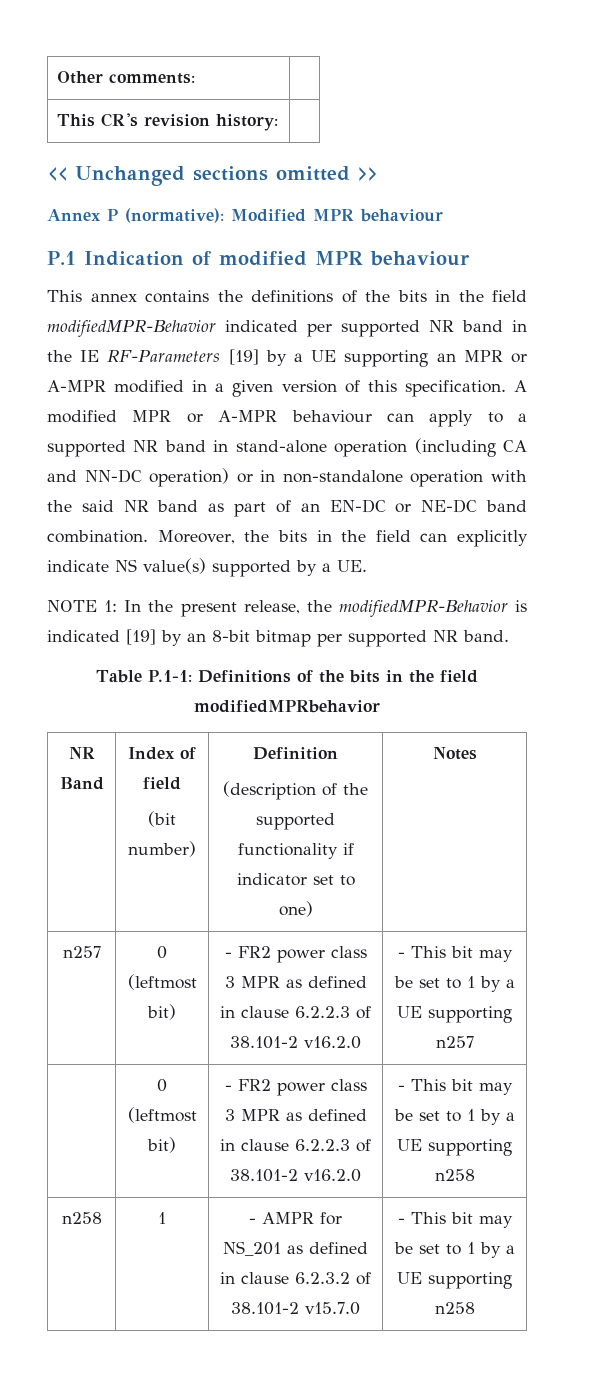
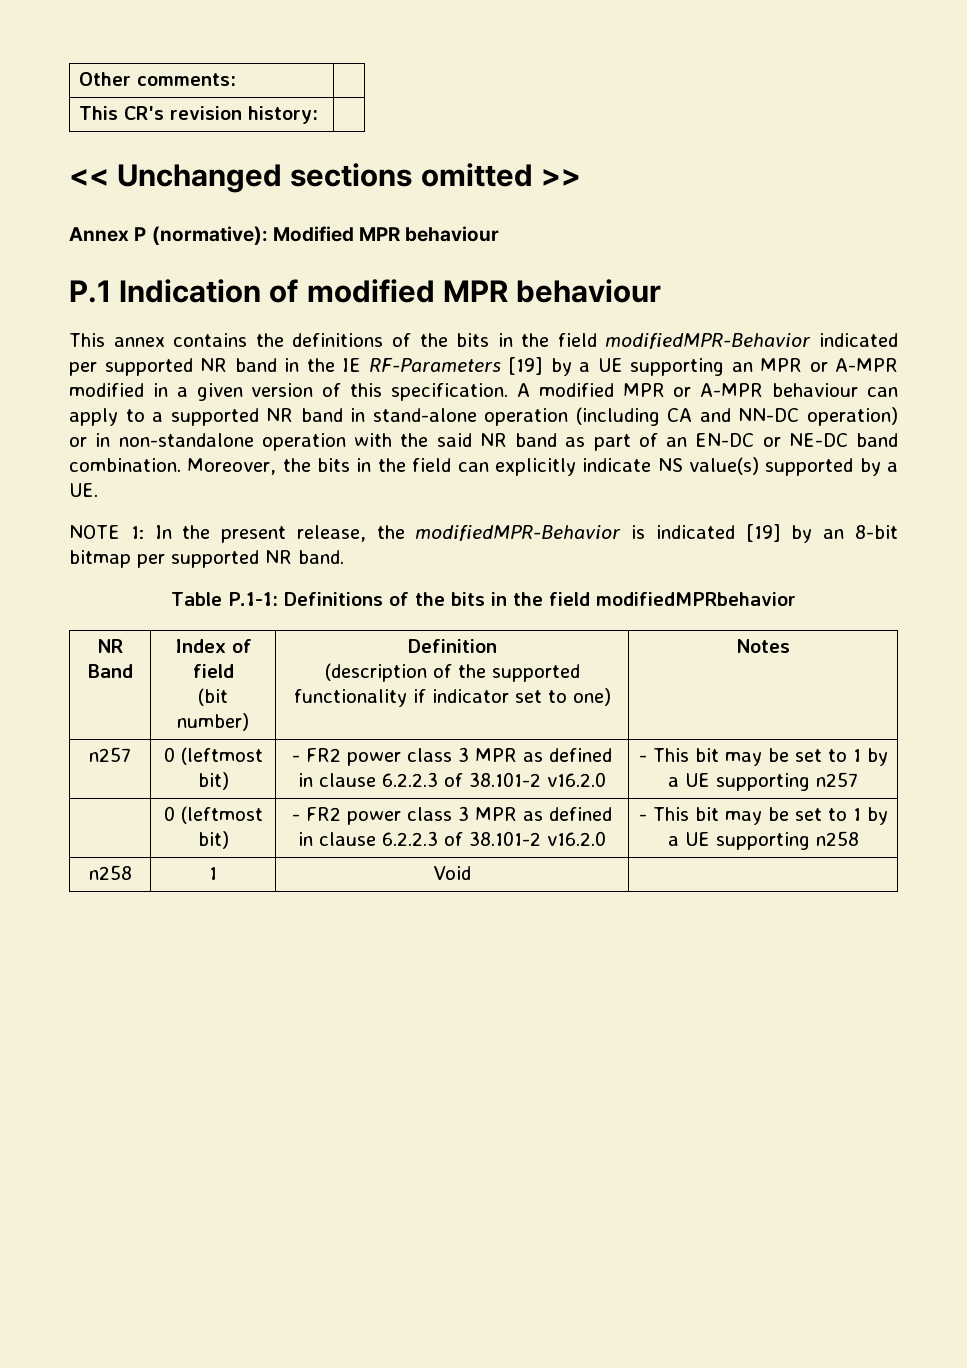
[249,1212,342,1225] [223,1241,368,1256] [220,1272,371,1285] [231,1302,360,1315] [397,1212,513,1228] [393,1242,515,1258] [397,1272,512,1289] [434,1302,475,1314] - AMPR for NS_201 as defined in clause 6.2.3.2 of 38.101-2 v15.7.0 | - This bit may be set to 1 by a UE supporting n258 -> [433,866,472,880] Void |

